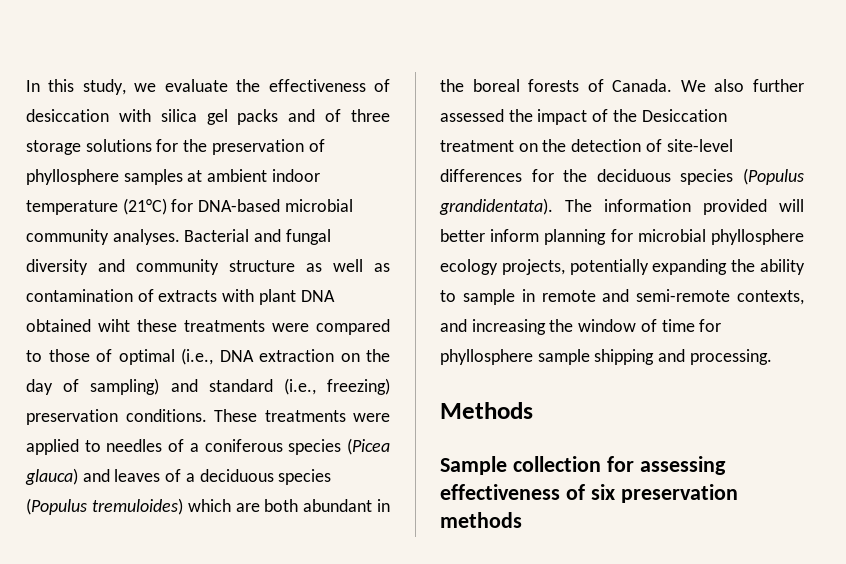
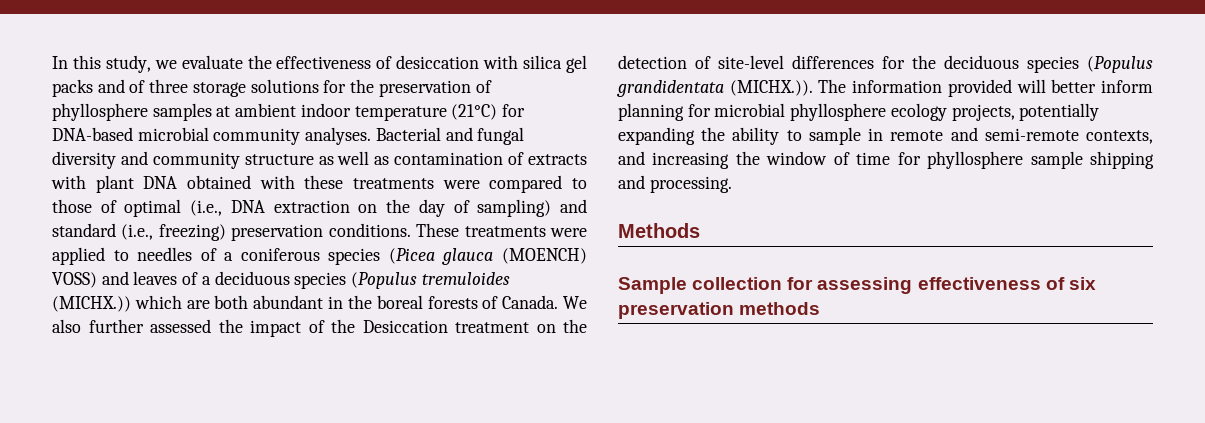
[98,319,130,332] wiht -> [259,175,295,189] with
[25,468,78,485] glauca) -> [442,248,587,265] [52,272,97,288] glauca (MOENCH) VOSS)
[91,498,183,515] tremuloides) -> [421,272,510,285] [52,296,131,312] tremuloides (MICHX.))
[439,198,553,215] grandidentata). -> [617,80,813,97] grandidentata (MICHX.)).

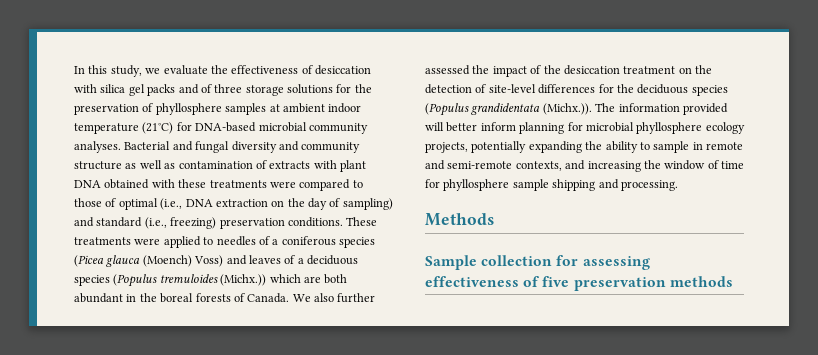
[502,248,587,264] [52,272,97,288] (MOENCH) VOSS) -> [142,255,224,267] (Moench) Voss)
[52,296,131,312] (MICHX.)) -> [220,274,267,286] (Michx.))
[362,320,448,333] Desiccation -> [563,65,620,75] desiccation
[729,80,813,96] (MICHX.)). -> [542,103,592,115] (Michx.)).
[1068,277,1096,290] six -> [542,276,570,287] five

